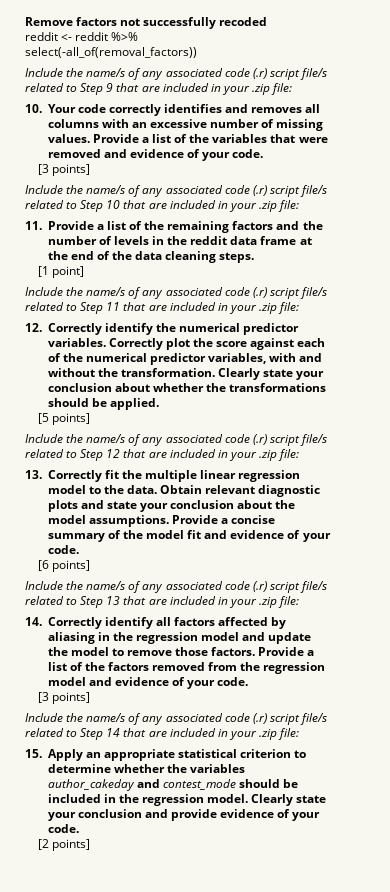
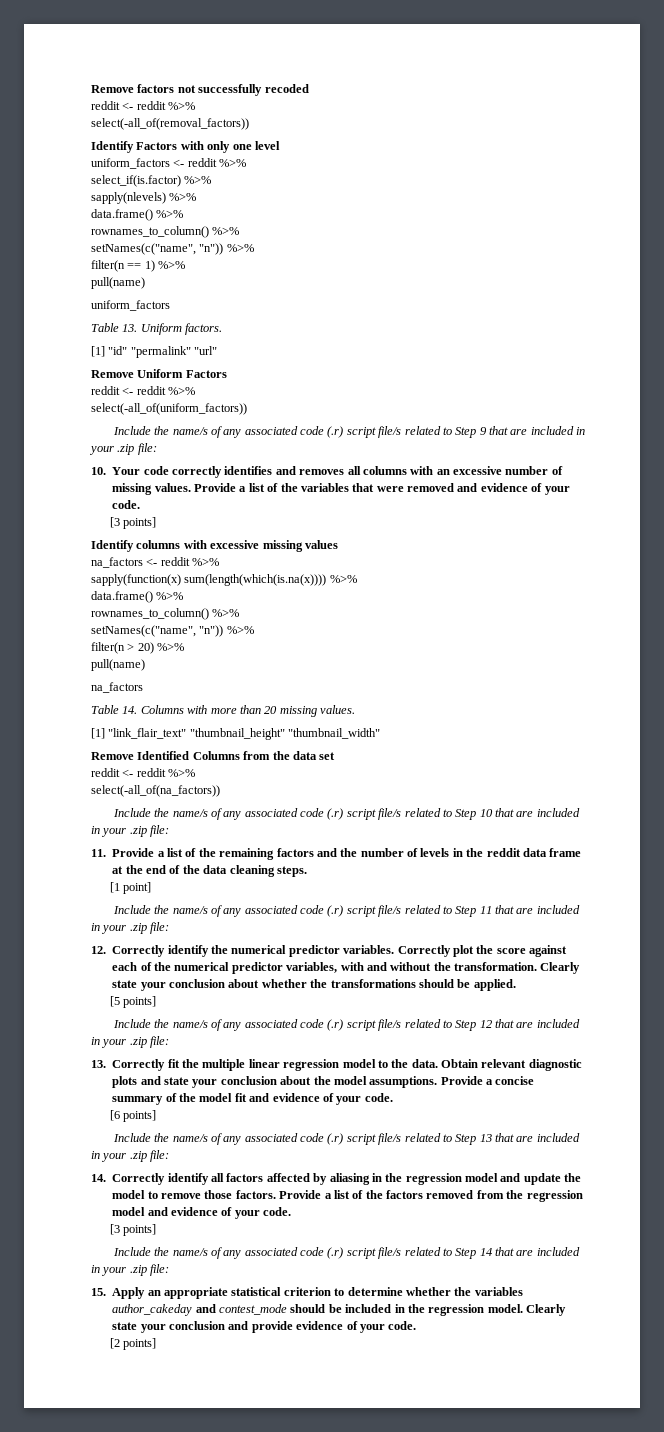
(197, 52) none -> [91,141,280,153] [91,158,247,169] [91,175,212,187] [91,192,197,204] [91,209,184,221] [91,226,240,238] [91,243,254,255] [91,260,186,272] [91,277,145,289] [91,300,170,311] [91,323,223,335] [91,346,218,358] [91,369,227,378] [91,386,196,395] [91,403,247,415] // Identify Factors with only one level // uniform_factors <- reddit %>% // select_if(is.factor) %>% // sapply(nlevels) %>% // data.frame() %>% // rownames_to_column() %>% // setNames(c("name", "n")) %>% // filter(n == 1) %>% // pull(name) // uniform_factors // Table 13. Uniform factors. // [1] "id" "permalink" "url" // Remove Uniform Factors // reddit <- reddit %>% // select(-all_of(uniform_factors))
(91, 170) none -> [91,540,338,552] [91,557,220,568] [91,574,357,586] [91,591,184,603] [91,608,240,620] [91,625,254,637] [91,642,185,654] [91,659,145,671] [91,682,143,693] [91,705,355,717] [91,728,381,740] [91,751,336,760] [91,768,196,777] [91,785,220,797] // Identify columns with excessive missing values // na_factors <- reddit %>% // sapply(function(x) sum(length(which(is.na(x)))) %>% // data.frame() %>% // rownames_to_column() %>% // setNames(c("name", "n")) %>% // filter(n > 20) %>% // pull(name) // na_factors // Table 14. Columns with more than 20 missing values. // [1] "link_flair_text" "thumbnail_height" "thumbnail_width" // Remove Identified Columns from the data set // reddit <- reddit %>% // select(-all_of(na_factors))

